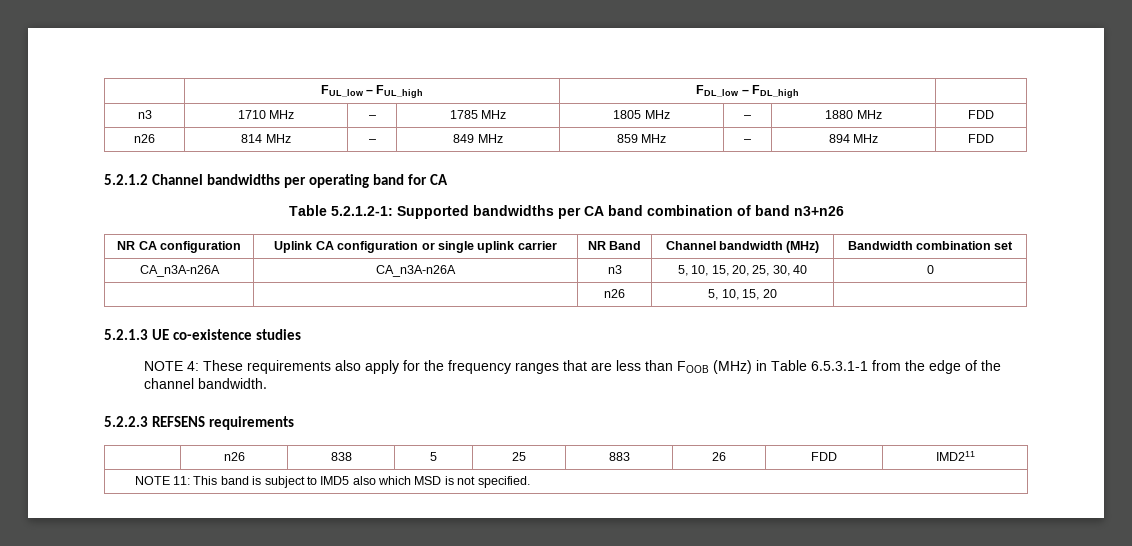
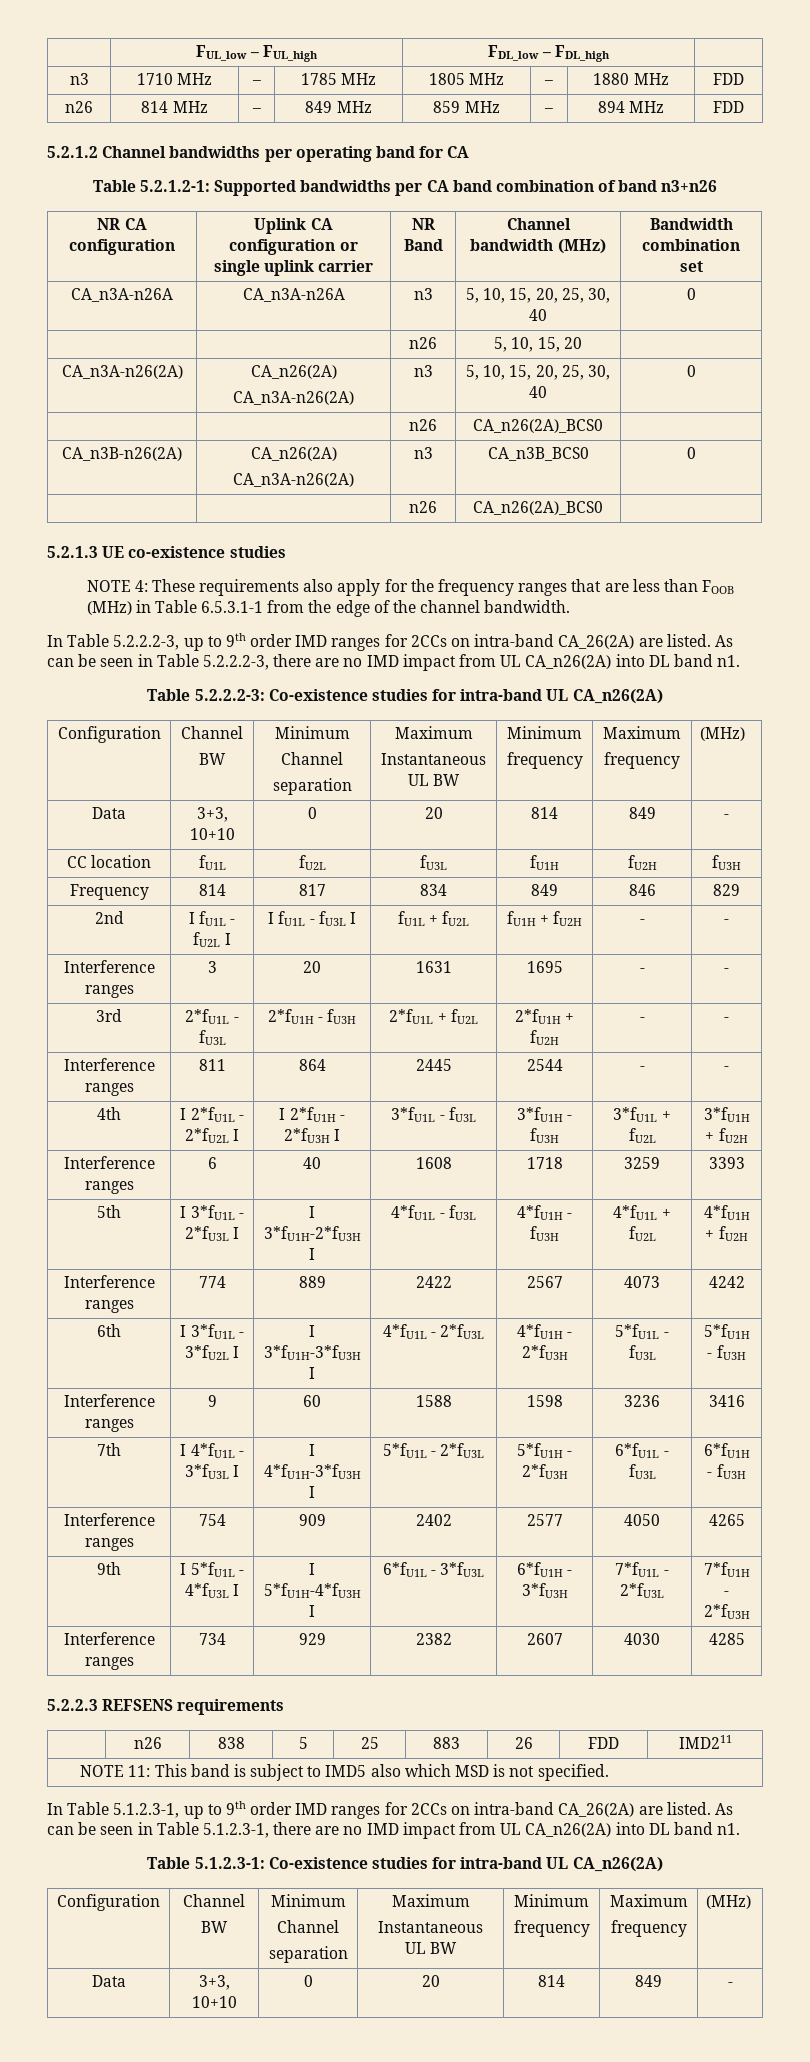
(777, 293) none -> [61,365,183,379] [250,365,337,379] [233,391,354,405] [413,365,433,377] [466,365,610,380] [529,386,547,398] [686,365,696,377] [409,419,437,431] [473,419,603,433] [62,447,182,461] [250,447,337,461] [233,473,354,487] [413,447,433,459] [487,447,589,461] [686,447,696,459] [409,501,437,513] [473,501,603,515] // CA_n3A-n26(2A) | CA_n26(2A) // CA_n3A-n26(2A) | n3 | 5, 10, 15, 20, 25, 30, 40 | 0 // | | n26 | CA_n26(2A)_BCS0 | // CA_n3B-n26(2A) | CA_n26(2A) // CA_n3A-n26(2A) | n3 | CA_n3B_BCS0 | 0 // | | n26 | CA_n26(2A)_BCS0 |
(267, 383) none -> [47,633,733,651] [47,654,741,671] [147,689,663,704] [57,726,161,743] [181,726,243,739] [199,753,226,765] [274,726,350,739] [281,752,343,765] [272,778,352,795] [394,726,473,739] [381,753,486,765] [407,774,461,786] [507,726,582,739] [506,752,583,769] [603,726,681,739] [604,752,680,769] [700,727,746,741] [92,807,126,819] [196,807,228,822] [189,828,235,840] [307,807,317,819] [424,807,443,819] [531,807,558,819] [628,807,656,819] [724,814,729,819] [66,855,152,868] [198,855,226,870] [298,855,326,870] [420,855,447,870] [530,855,559,870] [627,855,657,870] [712,855,741,870] [69,884,149,900] [198,884,226,896] [298,884,326,896] [420,884,447,896] [531,884,558,896] [628,884,656,896] [713,884,740,896] [94,911,124,924] [188,911,236,926] [193,932,231,947] [268,911,356,926] [397,911,470,926] [506,911,583,926] [639,919,645,924] [724,919,729,924] [63,960,155,973] [84,985,134,998] [207,961,217,973] [303,961,321,973] [415,961,452,973] [526,961,563,973] [639,968,645,973] [724,968,729,973] [96,1009,122,1022] [185,1009,239,1024] [198,1030,226,1045] [267,1009,357,1024] [389,1009,478,1024] [514,1009,575,1024] [530,1030,559,1045] [639,1017,645,1022] [724,1017,729,1022] [63,1058,155,1071] [84,1083,134,1096] [198,1059,226,1071] [298,1059,326,1071] [415,1059,452,1071] [526,1059,563,1071] [639,1066,645,1071] [724,1066,729,1071] [97,1107,121,1120] [180,1107,244,1122] [184,1128,240,1143] [279,1107,345,1122] [283,1128,341,1143] [391,1107,476,1122] [516,1107,573,1122] [530,1128,559,1143] [613,1107,671,1122] [628,1128,656,1143] [703,1107,750,1122] [705,1128,748,1143] [63,1156,155,1169] [84,1181,134,1194] [207,1157,217,1169] [303,1157,321,1169] [415,1157,452,1169] [526,1157,563,1169] [624,1157,660,1169] [708,1157,745,1169] [97,1205,121,1218] [180,1205,244,1220] [184,1226,240,1241] [309,1206,315,1218] [263,1226,361,1241] [309,1248,315,1260] [391,1205,476,1220] [516,1205,573,1220] [530,1226,559,1241] [613,1205,671,1220] [628,1226,656,1241] [703,1205,750,1220] [705,1226,748,1241] [63,1275,155,1288] [84,1300,134,1313] [198,1276,226,1288] [298,1276,326,1288] [415,1276,452,1288] [526,1276,563,1288] [624,1276,660,1288] [708,1276,745,1288] [97,1324,121,1337] [180,1324,244,1339] [184,1345,240,1360] [309,1325,315,1337] [263,1345,361,1360] [309,1367,315,1379] [382,1324,485,1339] [516,1324,573,1339] [521,1345,568,1360] [615,1324,669,1339] [628,1345,656,1360] [703,1324,750,1339] [707,1345,746,1360] [63,1394,155,1407] [84,1419,134,1432] [207,1395,217,1407] [303,1395,321,1407] [415,1395,452,1407] [526,1395,563,1407] [624,1395,660,1407] [708,1395,745,1407] [97,1443,121,1456] [180,1443,244,1458] [184,1464,240,1479] [309,1444,315,1456] [263,1464,361,1479] [309,1486,315,1498] [382,1443,485,1458] [516,1443,573,1458] [521,1464,568,1479] [615,1443,669,1458] [628,1464,656,1479] [703,1443,750,1458] [707,1464,746,1479] [63,1513,155,1526] [84,1538,134,1551] [198,1514,226,1526] [298,1514,326,1526] [415,1514,452,1526] [526,1514,563,1526] [624,1514,660,1526] [708,1514,745,1526] [97,1562,121,1575] [180,1562,244,1577] [184,1583,240,1598] [309,1563,315,1575] [263,1583,361,1598] [309,1605,315,1617] [382,1562,485,1577] [516,1562,573,1577] [521,1583,568,1598] [615,1562,669,1577] [620,1583,664,1598] [703,1562,750,1577] [724,1591,729,1596] [703,1604,750,1619] [63,1632,155,1645] [84,1657,134,1670] [198,1633,226,1645] [298,1633,326,1645] [415,1633,452,1645] [526,1633,563,1645] [624,1633,660,1645] [708,1633,745,1645] // In Table 5.2.2.2-3, up to 9th order IMD ranges for 2CCs on intra-band CA_26(2A) are listed. As can be seen in Table 5.2.2.2-3, there are no IMD impact from UL CA_n26(2A) into DL band n1. // Table 5.2.2.2-3: Co-existence studies for intra-band UL CA_n26(2A) // Configuration | Channel // BW | Minimum // Channel // separation | Maximum // Instantaneous UL BW | Minimum // frequency | Maximum // frequency | (MHz) // Data | 3+3, 10+10 | 0 | 20 | 814 | 849 | - // CC location | fU1L | fU2L | fU3L | fU1H | fU2H | fU3H // Frequency | 814 | 817 | 834 | 849 | 846 | 829 // 2nd | I fU1L - fU2L I | I fU1L - fU3L I | fU1L + fU2L | fU1H + fU2H | - | - // Interference ranges | 3 | 20 | 1631 | 1695 | - | - // 3rd | 2*fU1L - fU3L | 2*fU1H - fU3H | 2*fU1L + fU2L | 2*fU1H + fU2H | - | - // Interference ranges | 811 | 864 | 2445 | 2544 | - | - // 4th | I 2*fU1L - 2*fU2L I | I 2*fU1H - 2*fU3H I | 3*fU1L - fU3L | 3*fU1H - fU3H | 3*fU1L + fU2L | 3*fU1H + fU2H // Interference ranges | 6 | 40 | 1608 | 1718 | 3259 | 3393 // 5th | I 3*fU1L - 2*fU3L I | I 3*fU1H-2*fU3H I | 4*fU1L - fU3L | 4*fU1H - fU3H | 4*fU1L + fU2L | 4*fU1H + fU2H // Interference ranges | 774 | 889 | 2422 | 2567 | 4073 | 4242 // 6th | I 3*fU1L - 3*fU2L I | I 3*fU1H-3*fU3H I | 4*fU1L - 2*fU3L | 4*fU1H - 2*fU3H | 5*fU1L - fU3L | 5*fU1H - fU3H // Interference ranges | 9 | 60 | 1588 | 1598 | 3236 | 3416 // 7th | I 4*fU1L - 3*fU3L I | I 4*fU1H-3*fU3H I | 5*fU1L - 2*fU3L | 5*fU1H - 2*fU3H | 6*fU1L - fU3L | 6*fU1H - fU3H // Interference ranges | 754 | 909 | 2402 | 2577 | 4050 | 4265 // 9th | I 5*fU1L - 4*fU3L I | I 5*fU1H-4*fU3H I | 6*fU1L - 3*fU3L | 6*fU1H - 3*fU3H | 7*fU1L - 2*fU3L | 7*fU1H - 2*fU3H // Interference ranges | 734 | 929 | 2382 | 2607 | 4030 | 4285
(530, 482) none -> [47,1801,733,1819] [47,1822,741,1839] [147,1857,663,1872] [57,1894,160,1911] [183,1894,245,1907] [201,1921,228,1933] [270,1894,346,1907] [277,1920,339,1933] [268,1946,348,1963] [391,1894,470,1907] [378,1921,483,1933] [404,1942,458,1954] [514,1894,589,1907] [513,1920,590,1937] [609,1894,688,1907] [610,1920,687,1937] [706,1895,752,1909] [91,1975,126,1987] [198,1975,230,1990] [191,1996,237,2008] [303,1975,313,1987] [421,1975,440,1987] [538,1975,565,1987] [635,1975,662,1987] [727,1982,733,1987] // In Table 5.1.2.3-1, up to 9th order IMD ranges for 2CCs on intra-band CA_26(2A) are listed. As can be seen in Table 5.1.2.3-1, there are no IMD impact from UL CA_n26(2A) into DL band n1. // Table 5.1.2.3-1: Co-existence studies for intra-band UL CA_n26(2A) // Configuration | Channel // BW | Minimum // Channel // separation | Maximum // Instantaneous UL BW | Minimum // frequency | Maximum // frequency | (MHz) // Data | 3+3, 10+10 | 0 | 20 | 814 | 849 | -

